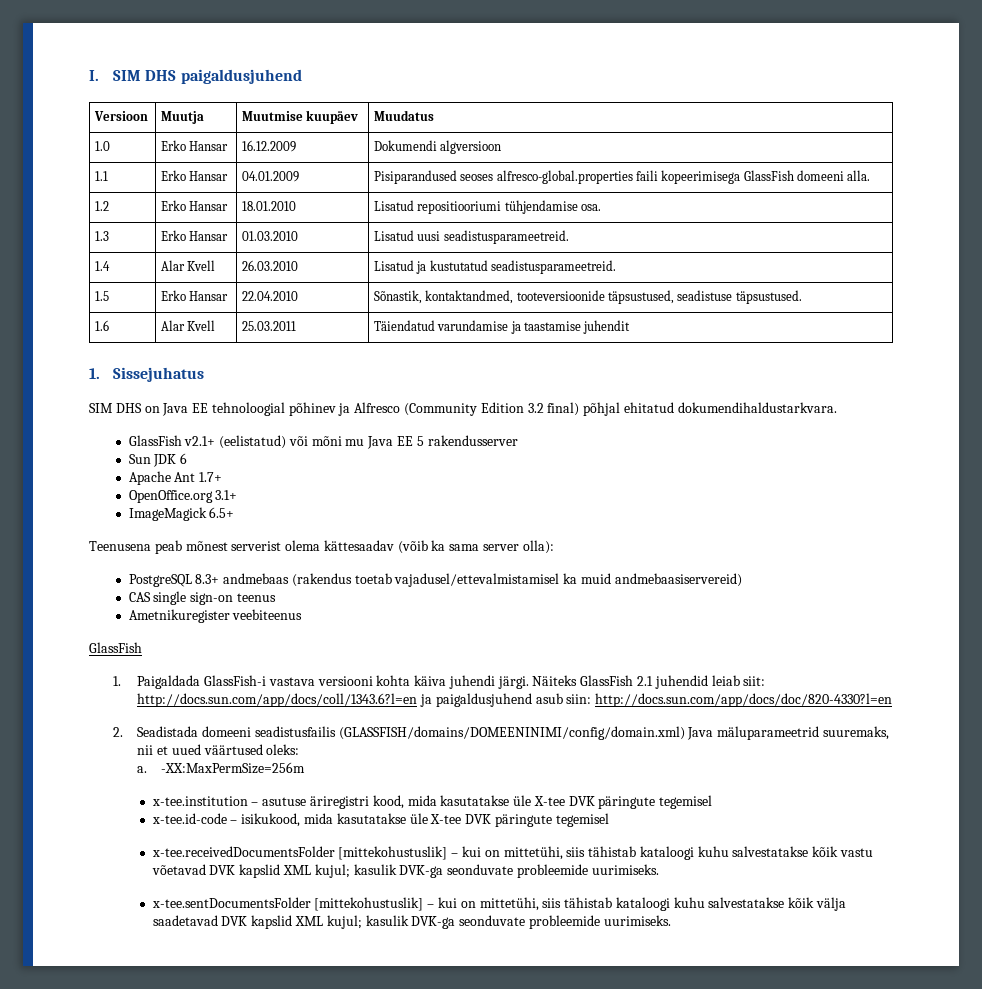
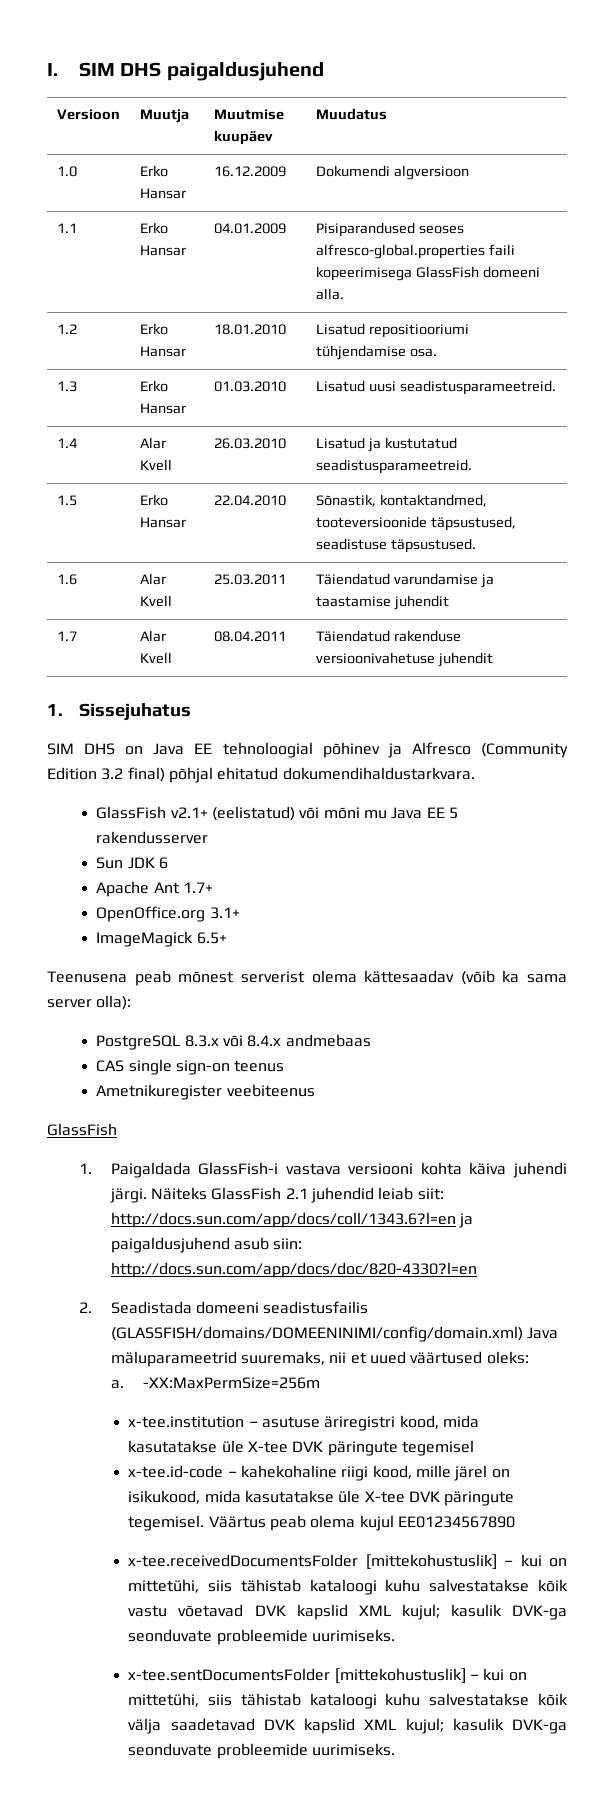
(631, 327) none -> [56,631,77,641] [139,630,166,642] [139,652,172,664] [213,631,286,642] [315,630,461,642] [315,652,493,667] // 1.7 | Alar Kvell | 08.04.2011 | Täiendatud rakenduse versioonivahetuse juhendit
[195,573,742,587] 8.3+ andmebaas (rakendus toetab vajadusel/ettevalmistamisel ka muid andmebaasiservereid) -> [184,1034,371,1047] 8.3.x või 8.4.x andmebaas
(238, 822) none -> [241,1465,510,1481] kahekohaline riigi kood, mille järel on
[555,813,609,827] tegemisel -> [128,1515,515,1531] tegemisel. Väärtus peab olema kujul EE01234567890

